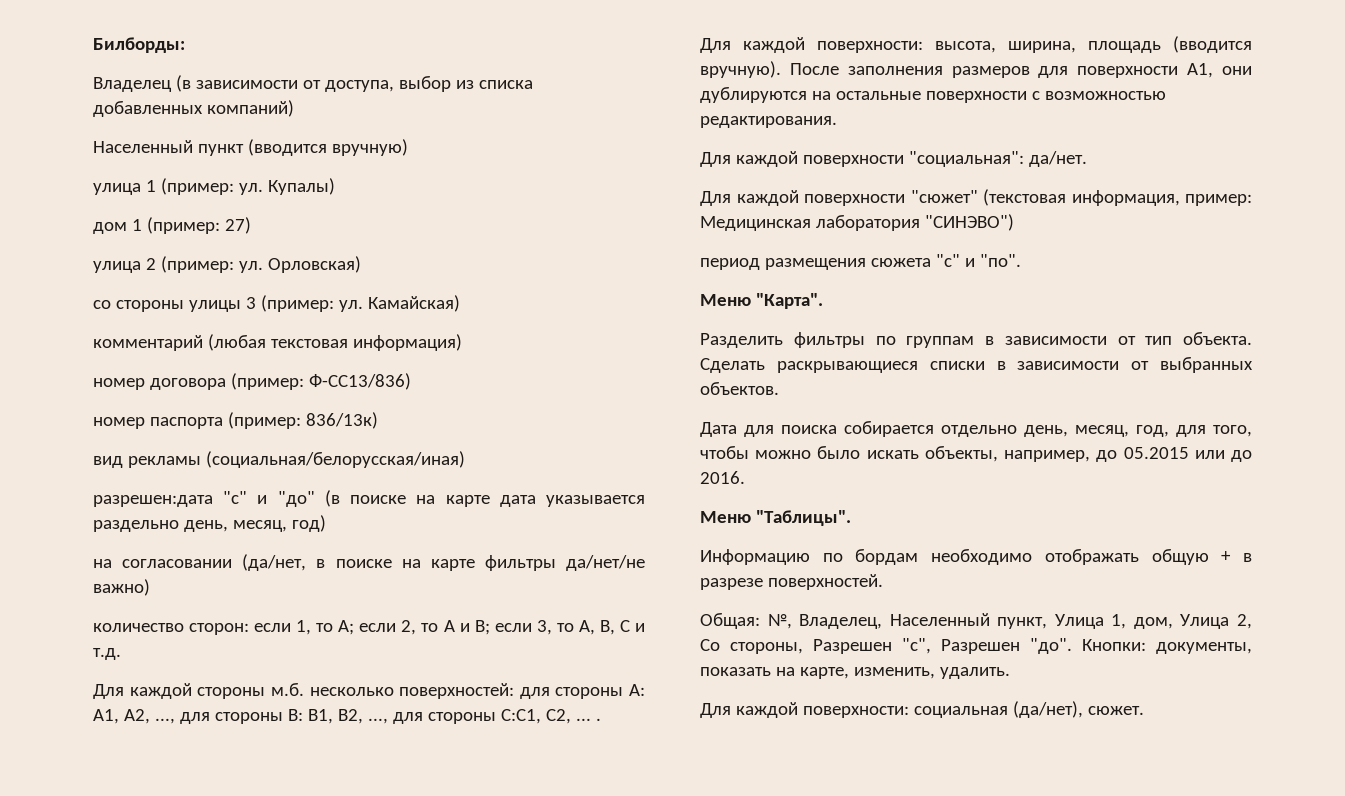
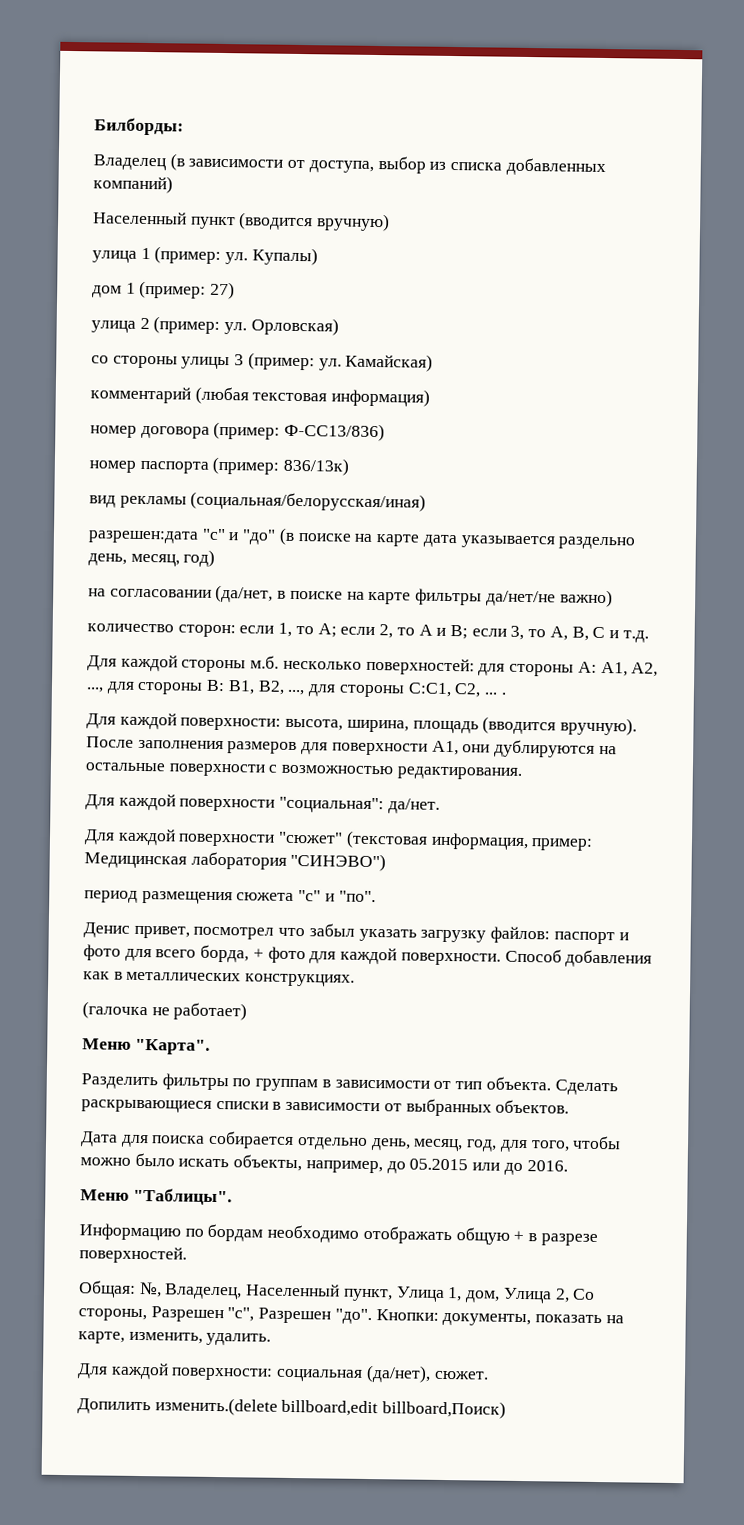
(1021, 260) none -> [83,922,629,945] [83,944,653,968] [83,971,356,987] [82,1001,248,1021] // Денис привет, посмотрел что забыл указать загрузку файлов: паспорт и фото для всего борда, + фото для каждой поверхности. Способ добавления как в металлических конструкциях. // (галочка не работает)
(1144, 710) none -> [77,1397,507,1419] // Допилить изменить.(delete billboard,edit billboard,Поиск)

